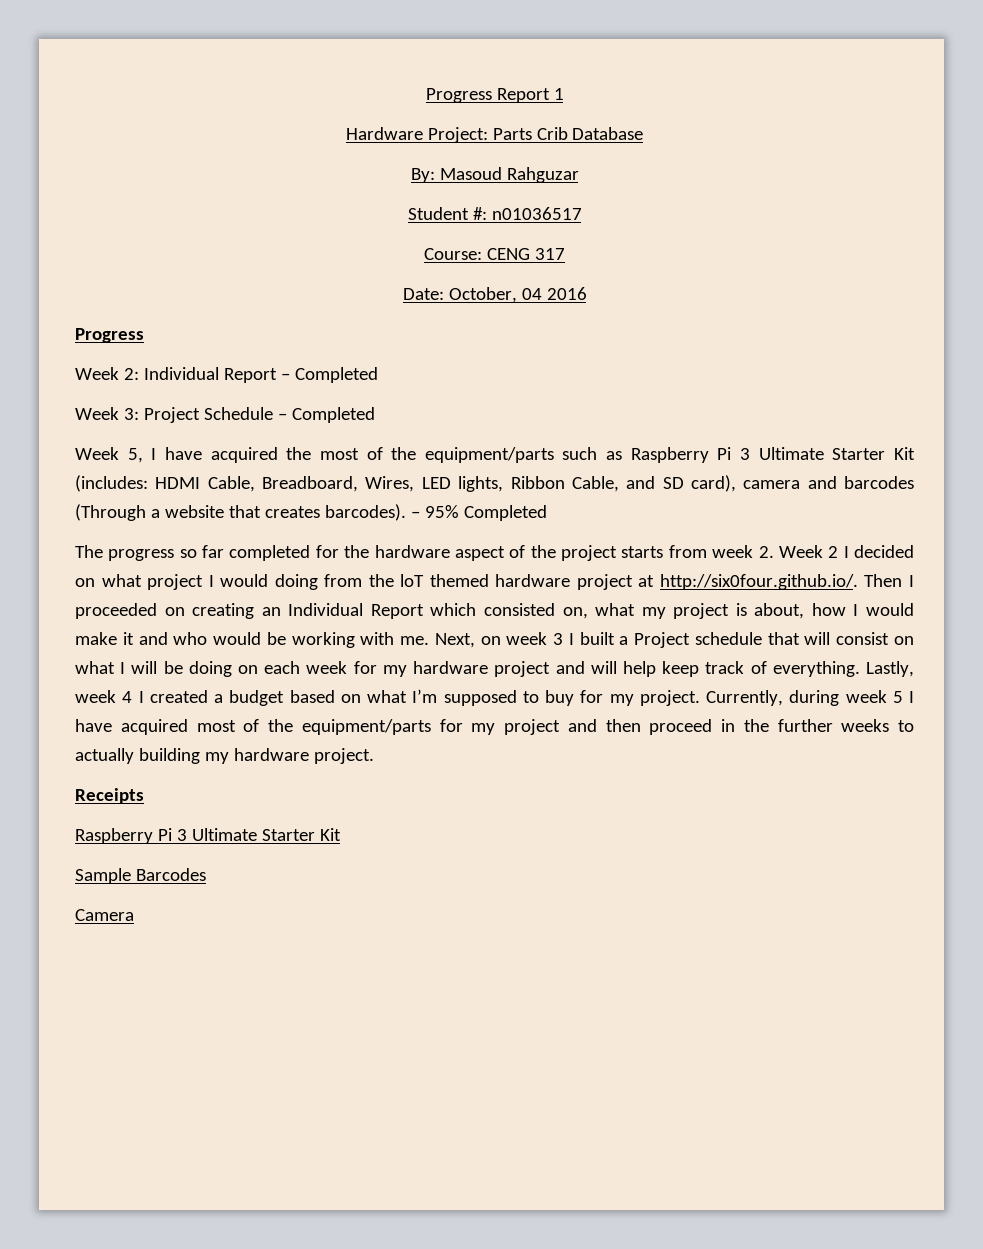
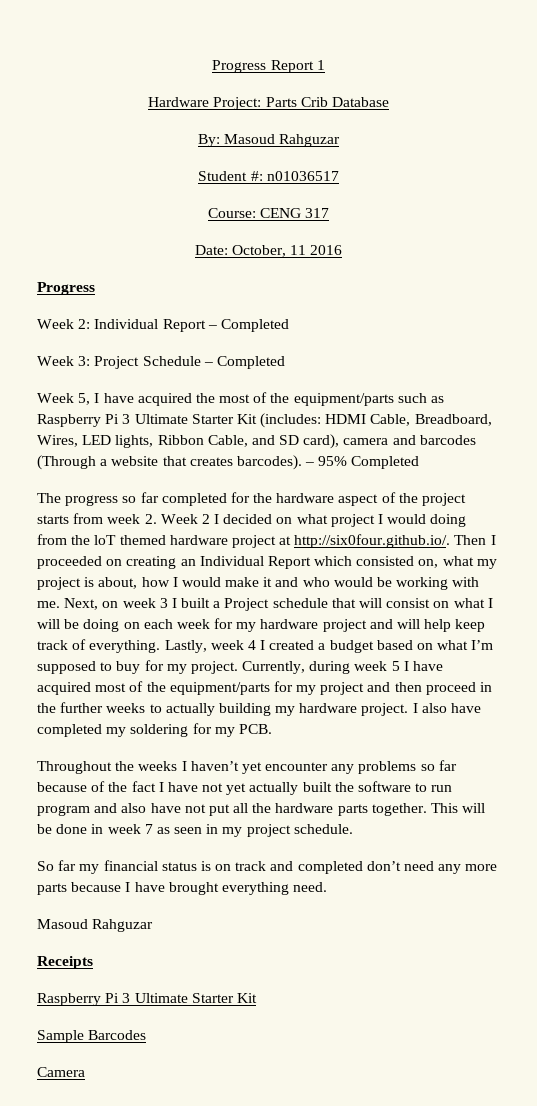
[521,288,542,300] 04 -> [290,245,307,255] 11
(374, 756) none -> [412,703,482,713] [37,723,272,737] [37,760,457,774] [37,781,453,795] [37,803,486,816] [37,824,353,837] [37,860,498,874] [37,882,328,895] [37,919,154,932] I also have completed my soldering for my PCB. // Throughout the weeks I haven’t yet encounter any problems so far because of the fact I have not yet actually built the software to run program and also have not put all the hardware parts together. This will be done in week 7 as seen in my project schedule. // So far my financial status is on track and completed don’t need any more parts because I have brought everything need. // Masoud Rahguzar

